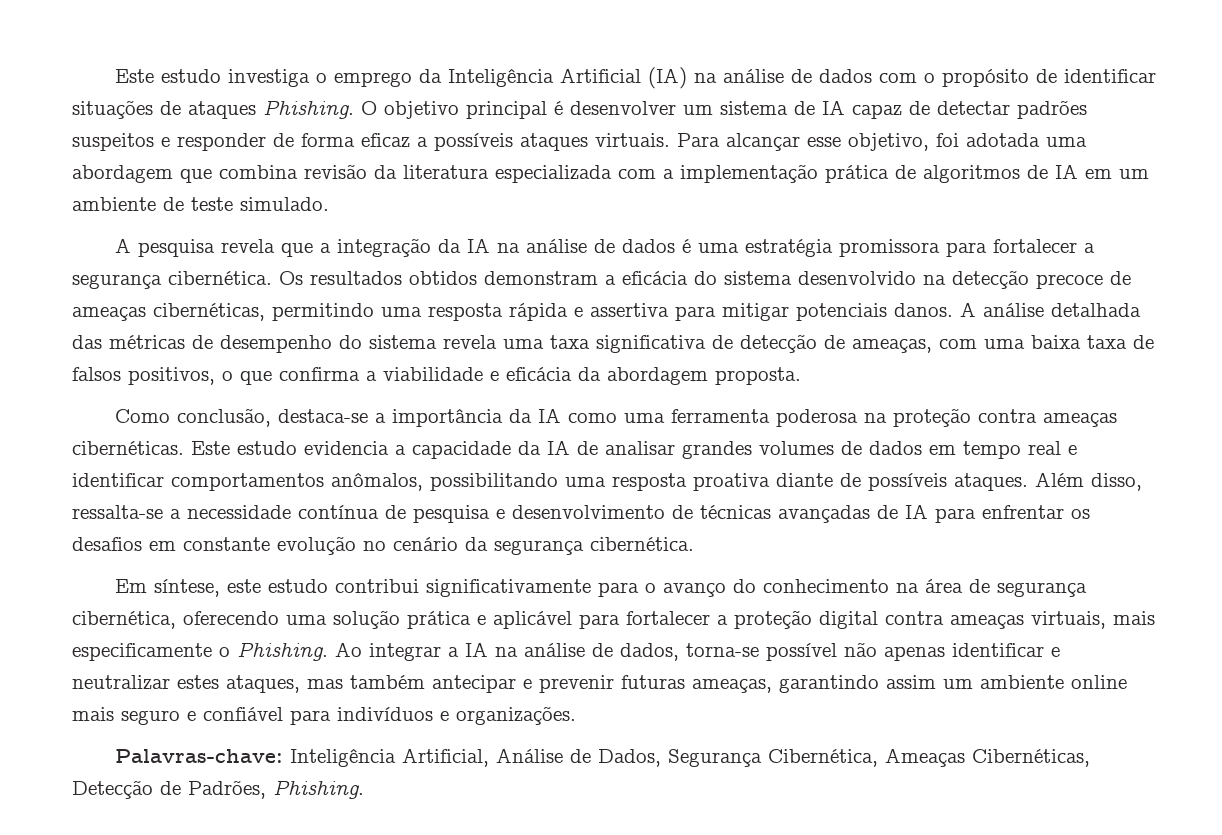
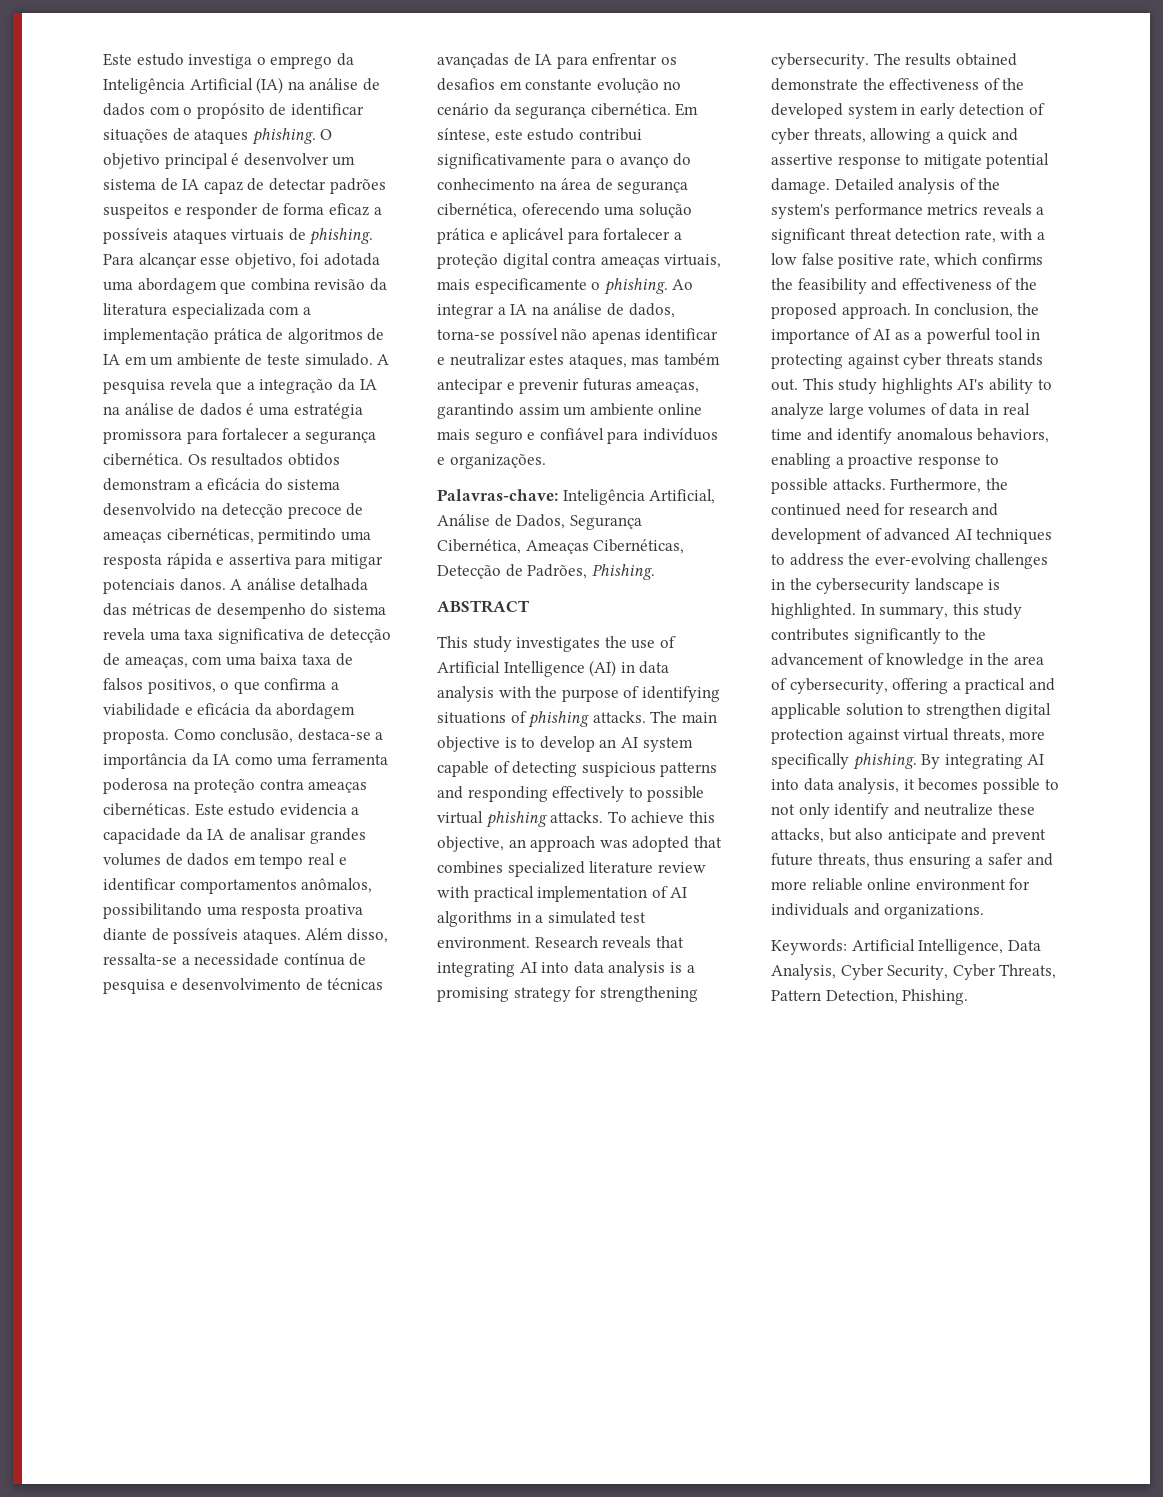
[263,100,354,119] Phishing. -> [251,128,316,145] phishing.
[595,133,670,147] virtuais. -> [231,228,374,245] virtuais de phishing.
(329, 204) // -> (373, 359) none
(801, 376) // -> (169, 736) none
(694, 544) // -> (671, 109) none
[237,642,328,661] Phishing. -> [603,278,668,295] phishing.
(364, 789) none -> [437,600,529,613] [437,636,676,652] [437,660,670,677] [437,686,720,702] [437,711,717,728] [437,736,693,752] [437,761,718,777] [437,786,705,802] [437,811,715,828] [437,836,722,852] [437,861,706,877] [437,886,688,902] [437,911,647,927] [437,936,684,948] [437,961,695,977] [437,986,698,1002] [771,53,1017,69] [771,78,1025,91] [771,103,1045,119] [771,128,1018,144] [771,153,1050,169] [771,178,1001,194] [771,203,1045,219] [771,228,1045,244] [771,253,1043,269] [771,278,1037,294] [771,303,1040,319] [771,328,1041,344] [771,353,1044,369] [771,378,1052,394] [771,403,1030,419] [771,428,1050,444] [771,453,1000,469] [771,478,1008,494] [771,503,999,516] [771,528,1053,544] [771,553,1049,569] [771,578,1001,594] [771,603,1023,619] [771,628,986,644] [771,653,1044,669] [771,678,1055,694] [771,703,1052,719] [771,728,1046,744] [771,753,1045,770] [771,778,1059,794] [771,803,1035,819] [771,828,1046,844] [771,853,1053,869] [771,878,1031,891] [771,903,985,919] [771,939,1041,955] [771,964,1057,980] [771,989,969,1005] // ABSTRACT // This study investigates the use of Artificial Intelligence (AI) in data analysis with the purpose of identifying situations of phishing attacks. The main objective is to develop an AI system capable of detecting suspicious patterns and responding effectively to possible virtual phishing attacks. To achieve this objective, an approach was adopted that combines specialized literature review with practical implementation of AI algorithms in a simulated test environment. Research reveals that integrating AI into data analysis is a promising strategy for strengthening cybersecurity. The results obtained demonstrate the effectiveness of the developed system in early detection of cyber threats, allowing a quick and assertive response to mitigate potential damage. Detailed analysis of the system's performance metrics reveals a significant threat detection rate, with a low false positive rate, which confirms the feasibility and effectiveness of the proposed approach. In conclusion, the importance of AI as a powerful tool in protecting against cyber threats stands out. This study highlights AI's ability to analyze large volumes of data in real time and identify anomalous behaviors, enabling a proactive response to possible attacks. Furthermore, the continued need for research and development of advanced AI techniques to address the ever-evolving challenges in the cybersecurity landscape is highlighted. In summary, this study contributes significantly to the advancement of knowledge in the area of cybersecurity, offering a practical and applicable solution to strengthen digital protection against virtual threats, more specifically phishing. By integrating AI into data analysis, it becomes possible to not only identify and neutralize these attacks, but also anticipate and prevent future threats, thus ensuring a safer and more reliable online environment for individuals and organizations. // Keywords: Artificial Intelligence, Data Analysis, Cyber Security, Cyber Threats, Pattern Detection, Phishing.

